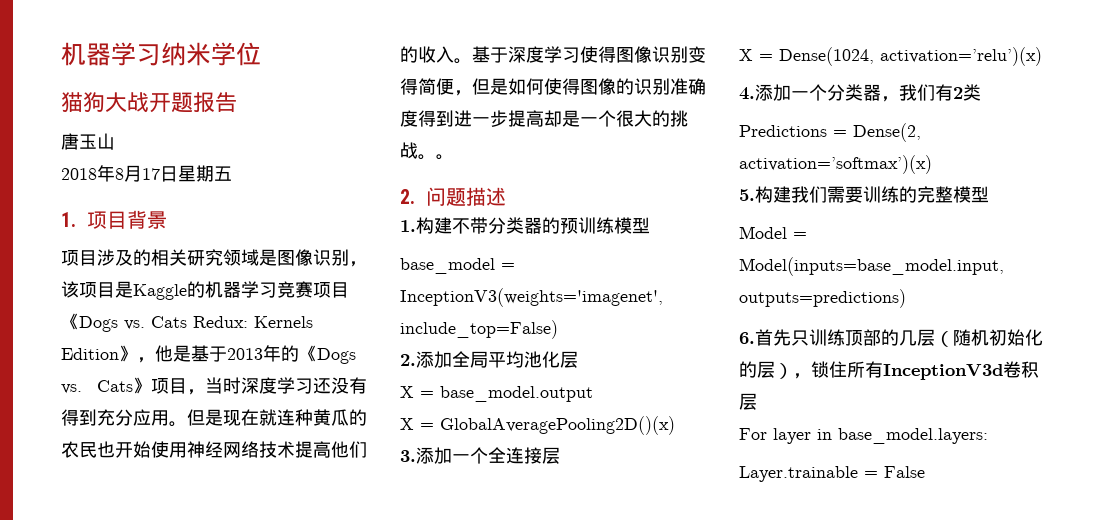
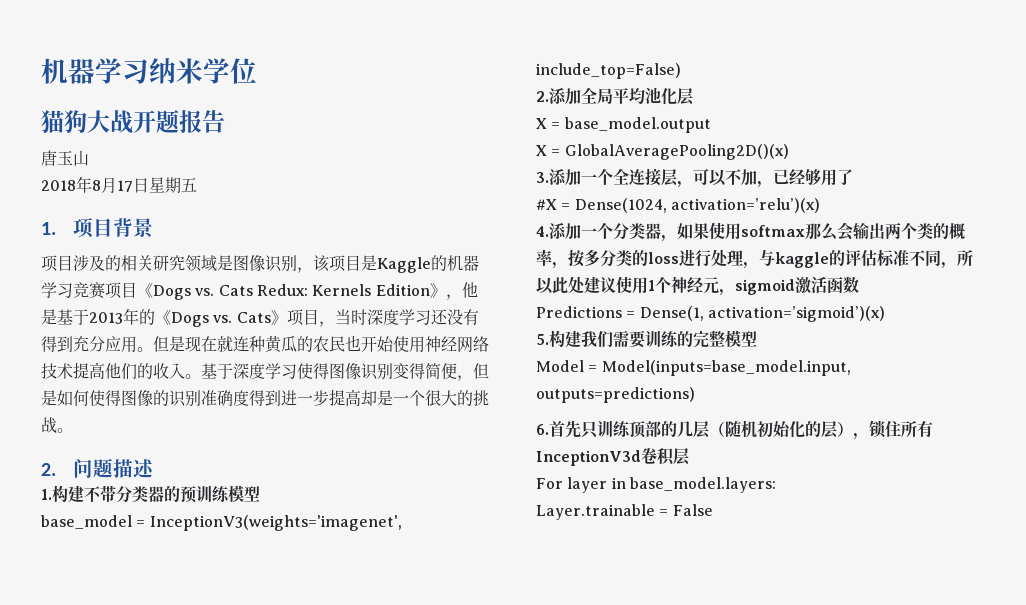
[436,154,454,160] 。 -> (73, 430) none
[739,49,753,61] // X -> [677,169,853,188] [536,199,557,210] ，可以不加，已经够用了 // #X
[899,84,981,101] 我们有2类 -> [677,222,965,241] [536,249,973,269] [536,276,859,296] 如果使用softmax那么会输出两个类的概率，按多分类的loss进行处理，与kaggle的评估标准不同，所以此处建议使用1个神经元，sigmoid激活函数
[853,123,921,142] [739,155,932,174] Dense(2, activation=’softmax’)(x) -> [639,306,885,322] Dense(1, activation=’sigmoid’)(x)

